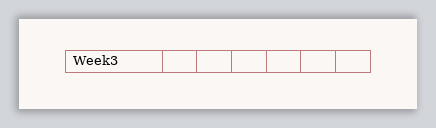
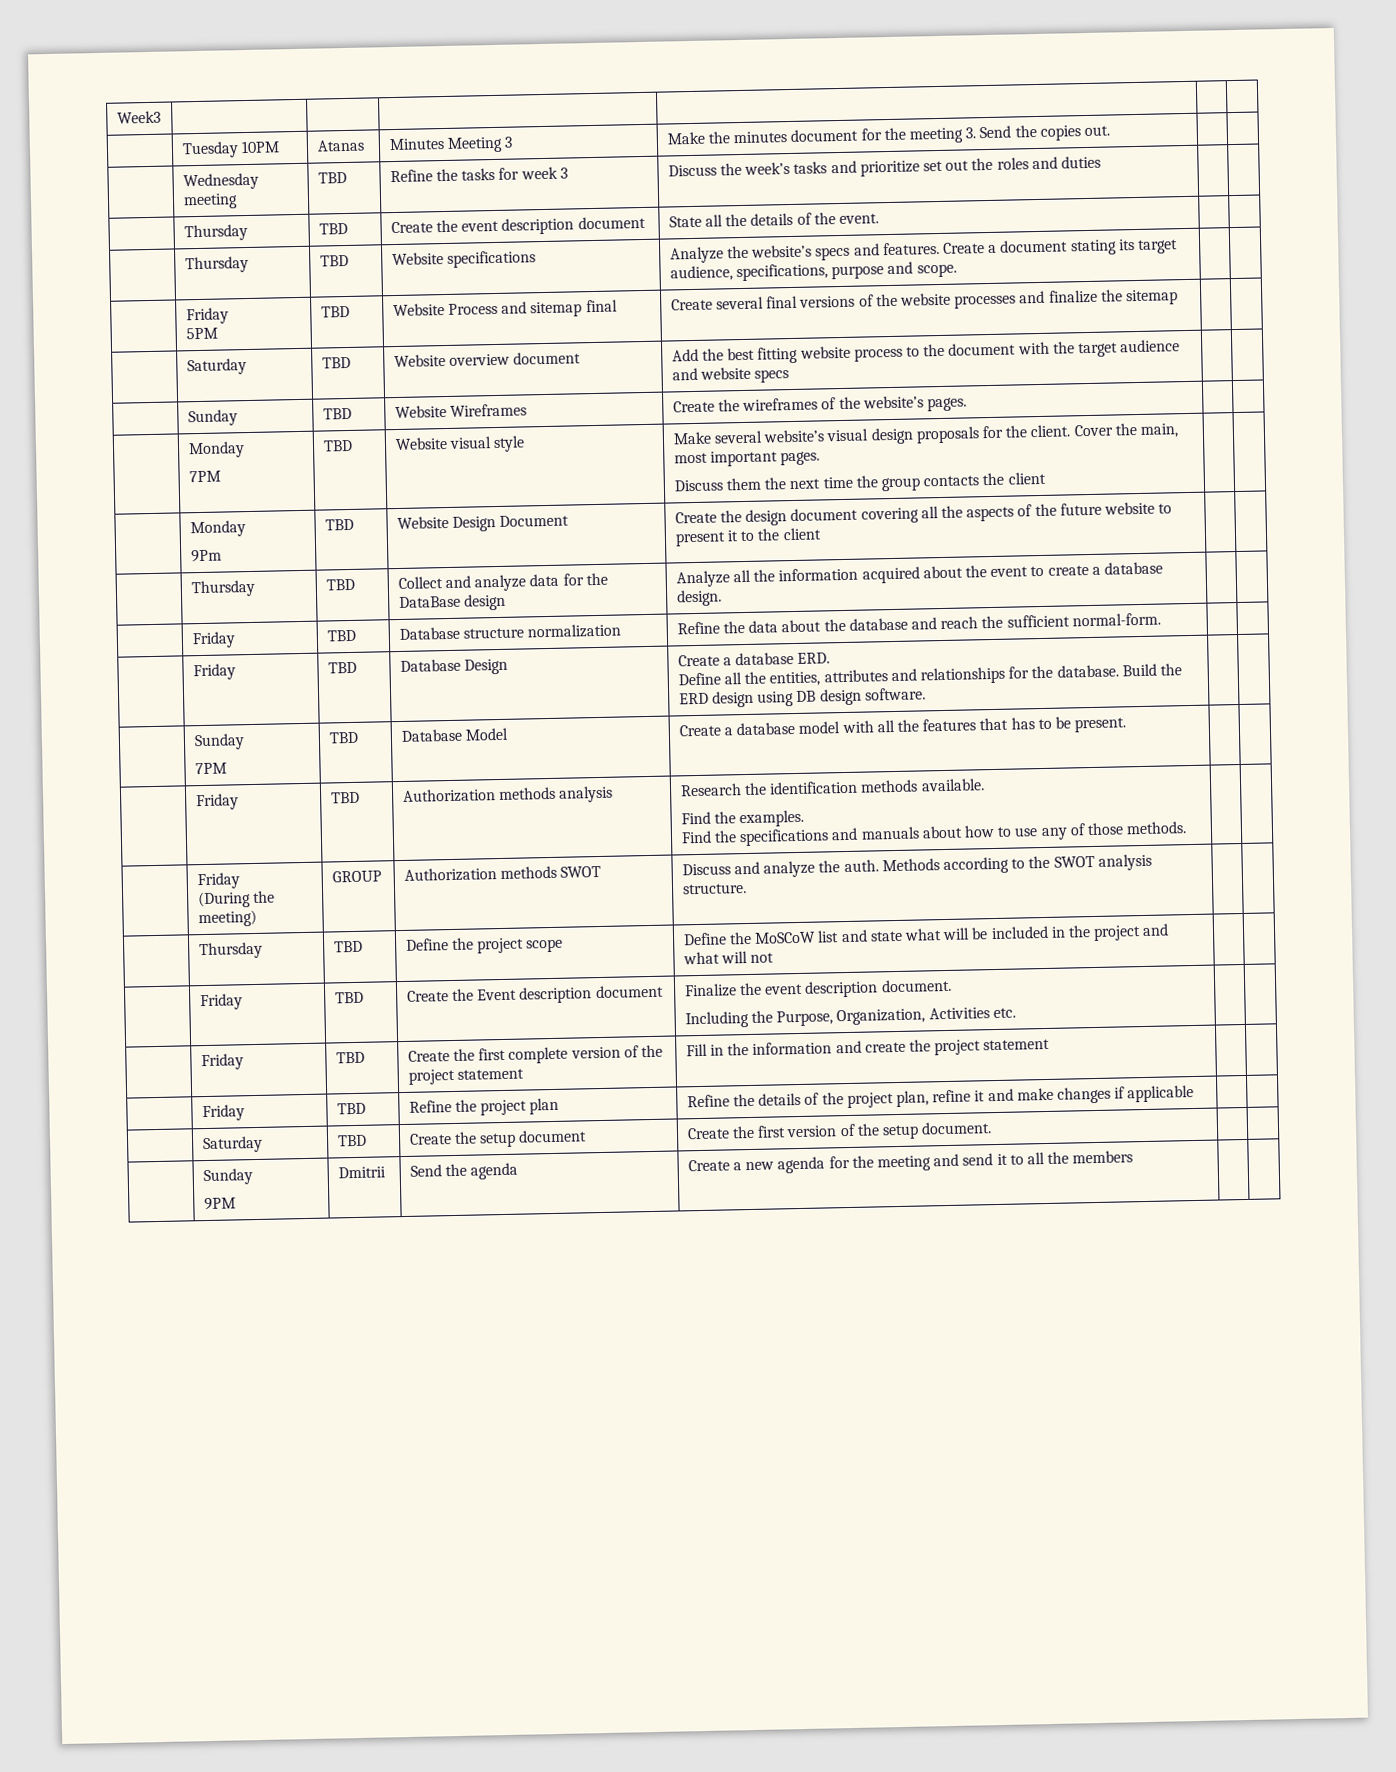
(118, 60) none -> [181,140,281,159] [316,139,365,152] [388,136,514,153] [666,124,1110,145] [182,172,259,191] [182,193,238,210] [317,171,347,184] [389,166,568,183] [667,155,1101,177] [183,223,248,242] [318,222,348,235] [390,215,646,235] [668,212,879,228] [184,255,249,274] [319,254,349,267] [391,250,537,268] [669,239,1178,264] [669,261,957,282] [185,307,229,325] [185,327,218,340] [320,305,350,318] [392,299,618,318] [670,289,1178,311] [186,358,247,376] [321,356,351,369] [393,351,582,368] [671,339,1181,364] [671,366,790,383] [187,409,238,427] [322,407,352,420] [394,403,528,419] [672,395,967,413] [187,441,245,459] [188,470,221,483] [322,439,353,452] [394,435,526,453] [672,423,1179,445] [673,450,821,467] [673,471,1046,492] [189,520,246,538] [190,549,222,563] [324,518,354,531] [396,514,570,532] [674,501,1173,526] [674,527,822,547] [190,579,256,598] [325,578,355,591] [397,572,608,592] [398,593,507,611] [675,561,1163,588] [676,589,722,607] [191,631,236,649] [326,629,356,642] [398,623,622,641] [676,612,1161,635] [192,663,236,681] [327,661,357,674] [399,658,509,675] [677,652,831,667] [677,663,1182,687] [678,687,926,708] [193,733,245,751] [194,762,227,775] [328,731,359,744] [400,727,510,742] [678,716,1127,737] [195,793,239,811] [330,791,360,804] [401,785,614,803] [679,778,985,797] [680,809,805,828] [680,821,1188,847] [196,872,240,890] [197,890,276,909] [197,909,257,928] [331,870,382,883] [403,865,602,882] [681,853,1152,878] [681,883,747,895] [198,941,263,960] [333,940,363,953] [405,937,564,954] [682,923,1170,946] [682,950,775,965] [199,993,243,1011] [334,991,364,1004] [406,984,664,1004] [683,978,952,998] [684,1007,1016,1029] [200,1053,244,1071] [335,1051,365,1064] [407,1044,663,1064] [407,1068,525,1085] [685,1038,1051,1057] [201,1104,245,1122] [336,1102,366,1115] [408,1097,560,1116] [686,1084,1195,1109] [201,1135,263,1154] [336,1134,367,1147] [408,1129,588,1148] [686,1121,993,1140] [202,1168,253,1186] [203,1197,236,1211] [337,1166,386,1179] [409,1162,519,1180] [687,1150,1134,1174] // | Tuesday 10PM | Atanas | Minutes Meeting 3 | Make the minutes document for the meeting 3. Send the copies out. | | // | Wednesday meeting | TBD | Refine the tasks for week 3 | Discuss the week’s tasks and prioritize set out the roles and duties | | // | Thursday | TBD | Create the event description document | State all the details of the event. | | // | Thursday | TBD | Website specifications | Analyze the website’s specs and features. Create a document stating its target audience, specifications, purpose and scope. | | // | Friday // 5PM | TBD | Website Process and sitemap final | Create several final versions of the website processes and finalize the sitemap | | // | Saturday | TBD | Website overview document | Add the best fitting website process to the document with the target audience and website specs | | // | Sunday | TBD | Website Wireframes | Create the wireframes of the website’s pages. | | // | Monday // 7PM | TBD | Website visual style | Make several website’s visual design proposals for the client. Cover the main, most important pages. // Discuss them the next time the group contacts the client | | // | Monday // 9Pm | TBD | Website Design Document | Create the design document covering all the aspects of the future website to present it to the client | | // | Thursday | TBD | Collect and analyze data for the DataBase design | Analyze all the information acquired about the event to create a database design. | | // | Friday | TBD | Database structure normalization | Refine the data about the database and reach the sufficient normal-form. | | // | Friday | TBD | Database Design | Create a database ERD. // Define all the entities, attributes and relationships for the database. Build the ERD design using DB design software. | | // | Sunday // 7PM | TBD | Database Model | Create a database model with all the features that has to be present. | | // | Friday | TBD | Authorization methods analysis | Research the identification methods available. // Find the examples. // Find the specifications and manuals about how to use any of those methods. | | // | Friday // (During the meeting) | GROUP | Authorization methods SWOT | Discuss and analyze the auth. Methods according to the SWOT analysis structure. | | // | Thursday | TBD | Define the project scope | Define the MoSCoW list and state what will be included in the project and what will not | | // | Friday | TBD | Create the Event description document | Finalize the event description document. // Including the Purpose, Organization, Activities etc. | | // | Friday | TBD | Create the first complete version of the project statement | Fill in the information and create the project statement | | // | Friday | TBD | Refine the project plan | Refine the details of the project plan, refine it and make changes if applicable | | // | Saturday | TBD | Create the setup document | Create the first version of the setup document. | | // | Sunday // 9PM | Dmitrii | Send the agenda | Create a new agenda for the meeting and send it to all the members | |

